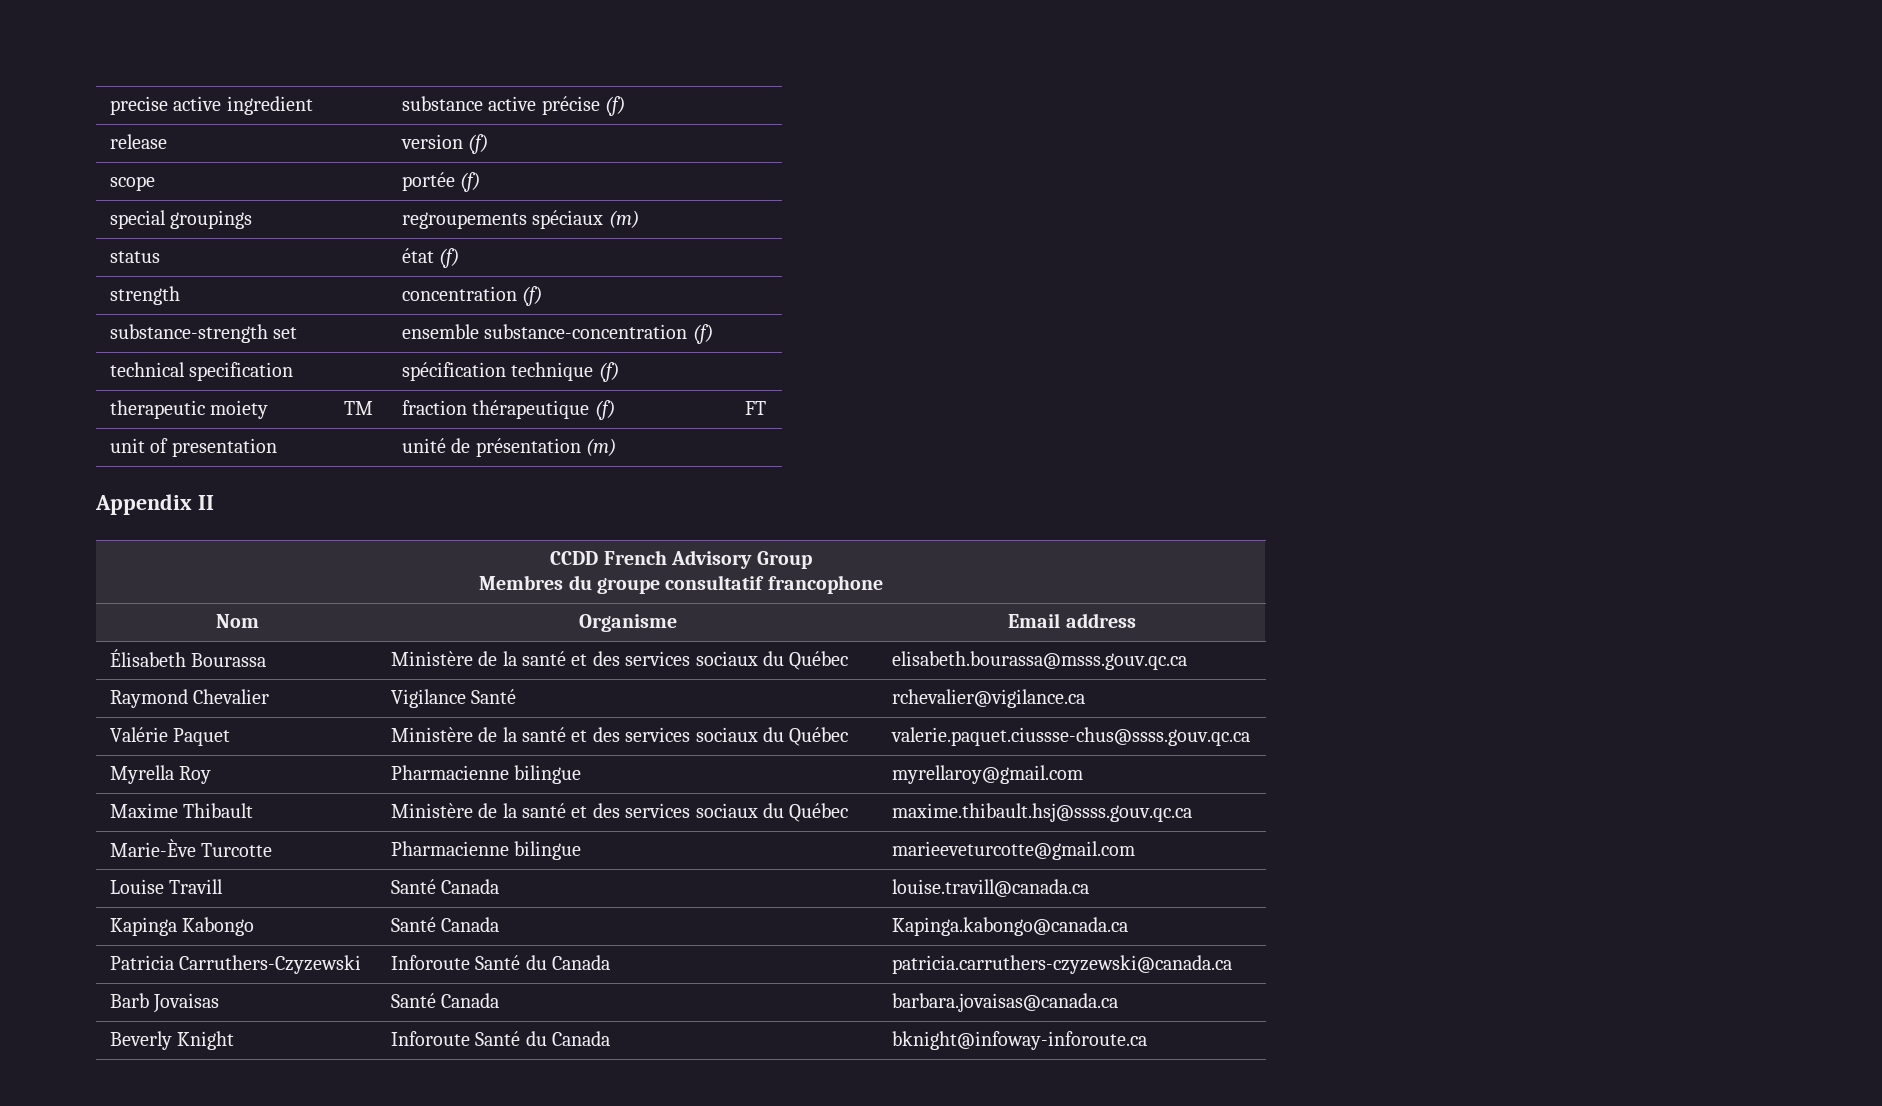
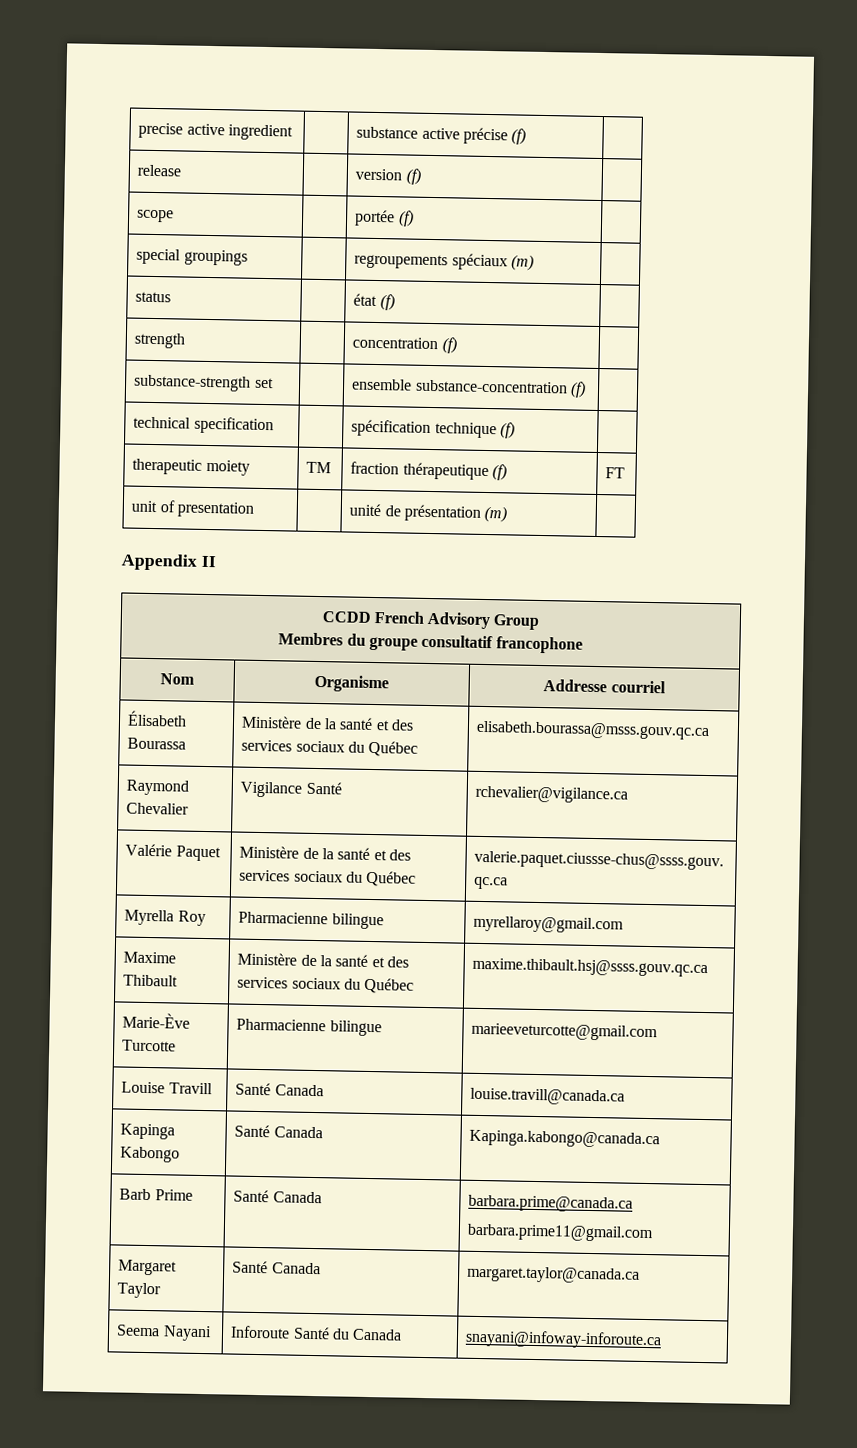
[1008,613,1136,628] Email address -> [543,679,666,694] Addresse courriel
[109,955,362,974] [390,955,611,970] [891,955,1232,974] [109,993,220,1013] [390,993,500,1008] [891,993,1118,1012] [109,1031,235,1050] [390,1031,611,1046] [891,1031,1147,1050] Patricia Carruthers-Czyzewski | Inforoute Santé du Canada | patricia.carruthers-czyzewski@canada.ca // Barb Jovaisas | Santé Canada | barbara.jovaisas@canada.ca // Beverly Knight | Inforoute Santé du Canada | bknight@infoway-inforoute.ca -> [119,1188,193,1201] [233,1189,322,1204] [468,1194,634,1213] [467,1223,654,1243] [118,1259,178,1276] [117,1282,162,1299] [232,1260,321,1275] [466,1265,641,1284] [116,1324,212,1342] [230,1325,403,1341] [465,1329,663,1350] Barb Prime | Santé Canada | barbara.prime@canada.ca // barbara.prime11@gmail.com // Margaret Taylor | Santé Canada | margaret.taylor@canada.ca // Seema Nayani | Inforoute Santé du Canada | snayani@infoway-inforoute.ca

